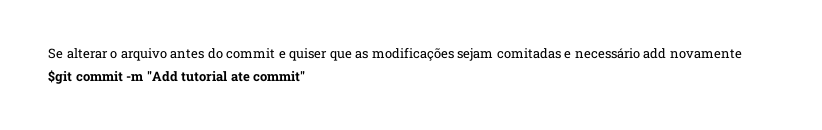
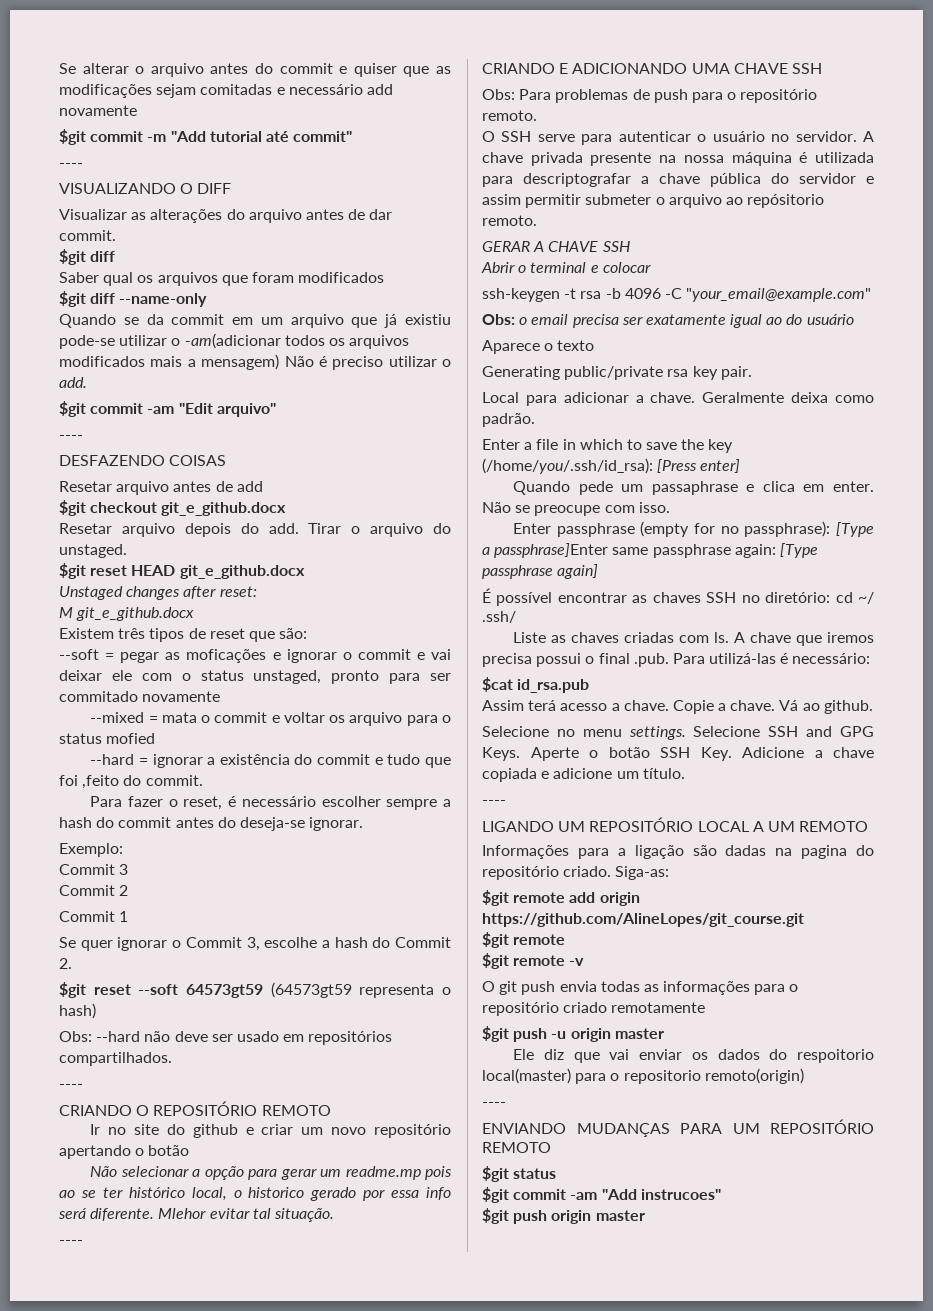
[230,72,250,82] ate -> [265,131,289,142] até
(306, 76) none -> [59,163,83,168] [59,183,232,194] [59,209,393,223] [59,230,116,241] [59,249,116,265] [59,272,385,286] [59,291,208,307] [59,314,451,328] [59,333,410,349] [59,354,451,370] [59,377,87,388] [59,401,276,417] [59,435,83,440] [59,455,227,466] [59,481,263,495] [59,500,287,516] [59,523,451,537] [59,544,127,558] [59,563,305,579] [59,586,257,600] [59,607,195,621] [59,628,308,642] [59,649,452,663] [59,670,451,684] [59,691,221,702] [90,712,452,726] [59,733,156,744] [90,754,451,768] [59,775,203,789] [90,796,451,810] [59,817,364,831] [59,843,123,857] [59,864,129,875] [59,885,129,896] [59,911,129,922] [59,937,451,951] [59,958,72,969] [59,982,451,998] [59,1003,96,1019] [59,1031,393,1045] [59,1052,172,1066] [59,1084,83,1089] [59,1101,331,1116] [90,1124,451,1138] [59,1145,190,1159] [90,1166,452,1180] [59,1187,451,1201] [58,1208,334,1222] [59,1240,83,1245] [482,63,822,74] [482,89,818,103] [482,110,537,121] [482,131,874,145] [482,152,874,166] [482,173,874,187] [482,194,825,208] [482,215,537,226] [482,241,630,252] [481,262,651,273] [482,288,872,302] [482,314,854,328] [482,340,595,354] [482,366,752,380] [482,392,874,406] [482,413,535,427] [482,439,734,453] [482,458,741,474] [513,481,874,495] [482,502,670,516] [513,521,874,537] [482,543,818,558] [482,564,599,579] [482,588,874,606] [482,611,516,623] [513,632,875,646] [482,653,871,667] [482,677,590,693] [482,700,873,714] [482,726,874,740] [482,747,874,761] [482,768,685,782] [482,800,506,805] [482,817,869,832] [482,845,874,859] [482,866,670,880] [482,890,640,906] [482,913,804,927] [482,932,566,948] [482,953,585,969] [482,981,799,995] [482,1002,706,1016] [482,1026,664,1042] [513,1049,874,1063] [482,1068,804,1084] [482,1102,506,1107] [482,1119,874,1137] [482,1142,551,1153] [482,1166,557,1182] [482,1187,721,1203] [482,1208,645,1224] // ---- // VISUALIZANDO O DIFF // Visualizar as alterações do arquivo antes de dar commit. // $git diff // Saber qual os arquivos que foram modificados // $git diff --name-only // Quando se da commit em um arquivo que já existiu pode-se utilizar o -am(adicionar todos os arquivos modificados mais a mensagem) Não é preciso utilizar o add. // $git commit -am "Edit arquivo" // ---- // DESFAZENDO COISAS // Resetar arquivo antes de add // $git checkout git_e_github.docx // Resetar arquivo depois do add. Tirar o arquivo do unstaged. // $git reset HEAD git_e_github.docx // Unstaged changes after reset: // M git_e_github.docx // Existem três tipos de reset que são: // --soft = pegar as moficações e ignorar o commit e vai deixar ele com o status unstaged, pronto para ser commitado novamente // --mixed = mata o commit e voltar os arquivo para o status mofied // --hard = ignorar a existência do commit e tudo que foi ,feito do commit. // Para fazer o reset, é necessário escolher sempre a hash do commit antes do deseja-se ignorar. // Exemplo: // Commit 3 // Commit 2 // Commit 1 // Se quer ignorar o Commit 3, escolhe a hash do Commit 2. // $git reset --soft 64573gt59 (64573gt59 representa o hash) // Obs: --hard não deve ser usado em repositórios compartilhados. // ---- // CRIANDO O REPOSITÓRIO REMOTO // Ir no site do github e criar um novo repositório apertando o botão // Não selecionar a opção para gerar um readme.mp pois ao se ter histórico local, o historico gerado por essa info será diferente. Mlehor evitar tal situação. // ---- // CRIANDO E ADICIONANDO UMA CHAVE SSH // Obs: Para problemas de push para o repositório remoto. // O SSH serve para autenticar o usuário no servidor. A chave privada presente na nossa máquina é utilizada para descriptografar a chave pública do servidor e assim permitir submeter o arquivo ao repósitorio remoto. // GERAR A CHAVE SSH // Abrir o terminal e colocar // ssh-keygen -t rsa -b 4096 -C "your_email@example.com" // Obs: o email precisa ser exatamente igual ao do usuário // Aparece o texto // Generating public/private rsa key pair. // Local para adicionar a chave. Geralmente deixa como padrão. // Enter a file in which to save the key (/home/you/.ssh/id_rsa): [Press enter] // Quando pede um passaphrase e clica em enter. Não se preocupe com isso. // Enter passphrase (empty for no passphrase): [Type a passphrase]Enter same passphrase again: [Type passphrase again] // É possível encontrar as chaves SSH no diretório: cd ~/ .ssh/ // Liste as chaves criadas com ls. A chave que iremos precisa possui o final .pub. Para utilizá-las é necessário: // $cat id_rsa.pub // Assim terá acesso a chave. Copie a chave. Vá ao github. // Selecione no menu settings. Selecione SSH and GPG Keys. Aperte o botão SSH Key. Adicione a chave copiada e adicione um título. // ---- // LIGANDO UM REPOSITÓRIO LOCAL A UM REMOTO // Informações para a ligação são dadas na pagina do repositório criado. Siga-as: // $git remote add origin https://github.com/AlineLopes/git_course.git // $git remote // $git remote -v // O git push envia todas as informações para o repositório criado remotamente // $git push -u origin master // Ele diz que vai enviar os dados do respoitorio local(master) para o repositorio remoto(origin) // ---- // ENVIANDO MUDANÇAS PARA UM REPOSITÓRIO REMOTO // $git status // $git commit -am "Add instrucoes" // $git push origin master

